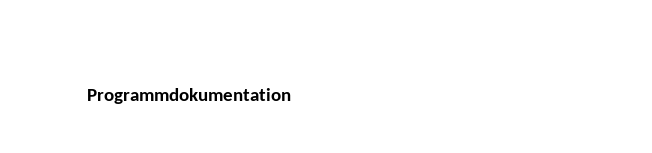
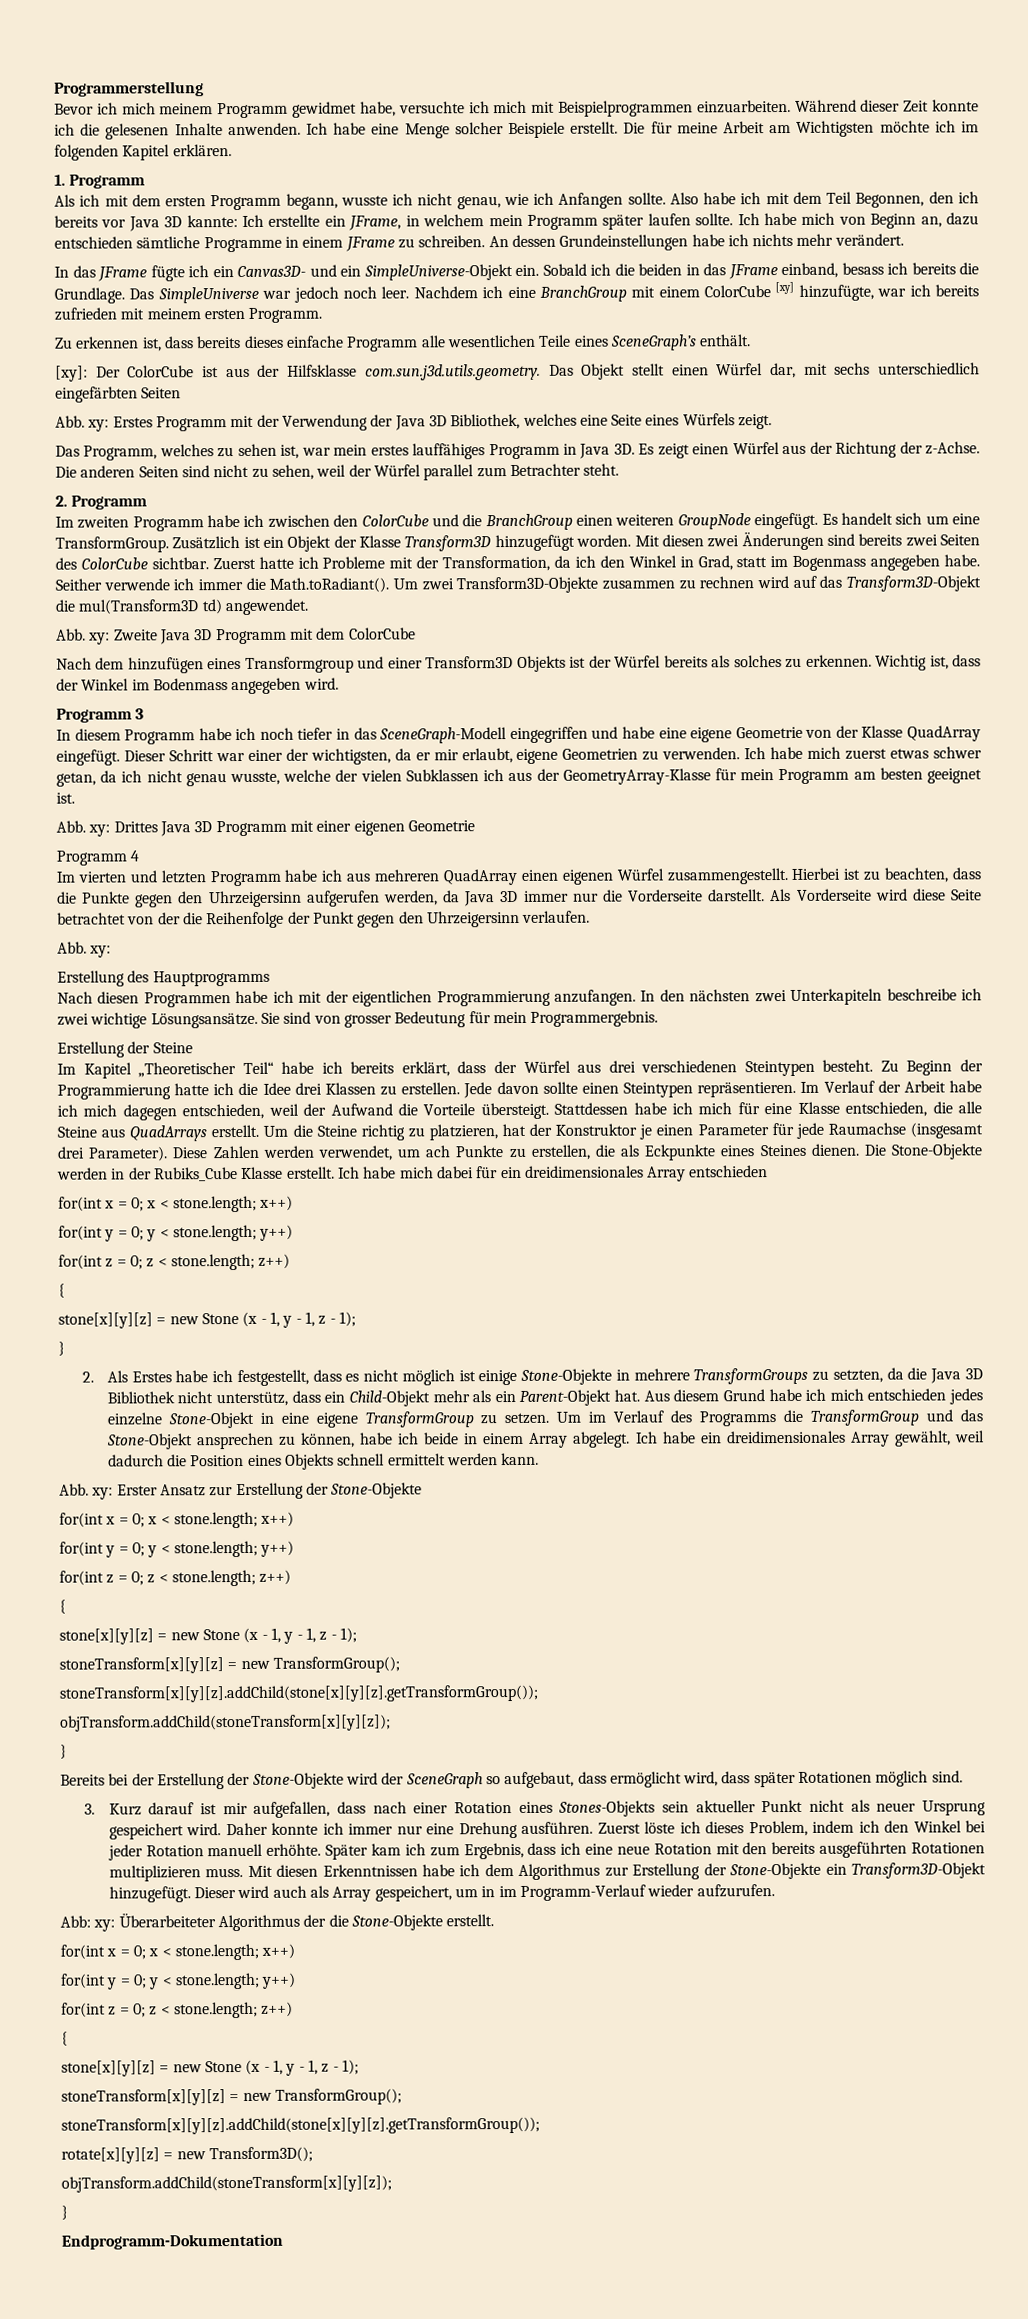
[87,88,291,104] Programmdokumentation -> [54,81,204,97] [54,99,979,119] [54,120,980,140] [54,144,232,161] [54,174,146,189] [54,191,979,211] [54,212,979,232] [54,233,904,253] [54,262,979,282] [54,281,980,304] [54,307,323,323] [54,334,752,352] [55,362,980,382] [55,386,182,403] [55,413,773,432] [55,441,981,461] [55,463,620,481] [55,495,148,510] [55,512,980,532] [55,531,981,553] [55,554,980,572] [55,575,981,594] [55,598,309,616] [56,627,416,645] [56,654,982,674] [56,677,339,695] [56,708,145,723] [56,725,981,745] [56,746,983,766] [56,767,983,787] [56,792,75,804] [56,820,475,837] [56,850,140,866] [56,867,982,887] [57,888,982,908] [57,910,591,929] [57,941,112,958] [57,970,270,987] [57,988,982,1008] [57,1010,659,1029] [57,1041,193,1058] [57,1059,983,1079] [57,1080,982,1100] [57,1101,983,1121] [57,1122,984,1142] [57,1143,983,1162] [57,1165,769,1182] [58,1195,294,1213] [58,1224,294,1242] [58,1253,291,1271] [58,1283,65,1298] [58,1311,356,1329] [58,1341,65,1356] [82,1367,983,1387] [106,1388,984,1407] [106,1409,984,1429] [106,1430,986,1450] [107,1452,540,1470] [59,1482,423,1500] [59,1511,295,1529] [59,1540,295,1558] [59,1569,292,1587] [59,1599,66,1614] [59,1627,357,1645] [59,1656,400,1674] [59,1684,538,1703] [60,1714,391,1732] [60,1744,67,1759] [60,1770,963,1790] [84,1799,986,1818] [108,1820,986,1840] [107,1841,985,1861] [108,1862,987,1882] [108,1884,775,1903] [60,1913,495,1932] [60,1943,296,1961] [60,1972,297,1990] [61,2001,294,2019] [61,2031,68,2046] [61,2059,359,2077] [61,2088,402,2106] [61,2116,540,2135] [61,2146,313,2164] [61,2175,392,2193] [61,2205,68,2220] [61,2233,283,2250] Programmerstellung // Bevor ich mich meinem Programm gewidmet habe, versuchte ich mich mit Beispielprogrammen einzuarbeiten. Während dieser Zeit konnte ich die gelesenen Inhalte anwenden. Ich habe eine Menge solcher Beispiele erstellt. Die für meine Arbeit am Wichtigsten möchte ich im folgenden Kapitel erklären. // 1. Programm // Als ich mit dem ersten Programm begann, wusste ich nicht genau, wie ich Anfangen sollte. Also habe ich mit dem Teil Begonnen, den ich bereits vor Java 3D kannte: Ich erstellte ein JFrame, in welchem mein Programm später laufen sollte. Ich habe mich von Beginn an, dazu entschieden sämtliche Programme in einem JFrame zu schreiben. An dessen Grundeinstellungen habe ich nichts mehr verändert. // In das JFrame fügte ich ein Canvas3D- und ein SimpleUniverse-Objekt ein. Sobald ich die beiden in das JFrame einband, besass ich bereits die Grundlage. Das SimpleUniverse war jedoch noch leer. Nachdem ich eine BranchGroup mit einem ColorCube [xy] hinzufügte, war ich bereits zufrieden mit meinem ersten Programm. // Zu erkennen ist, dass bereits dieses einfache Programm alle wesentlichen Teile eines SceneGraph’s enthält. // [xy]: Der ColorCube ist aus der Hilfsklasse com.sun.j3d.utils.geometry. Das Objekt stellt einen Würfel dar, mit sechs unterschiedlich eingefärbten Seiten // Abb. xy: Erstes Programm mit der Verwendung der Java 3D Bibliothek, welches eine Seite eines Würfels zeigt. // Das Programm, welches zu sehen ist, war mein erstes lauffähiges Programm in Java 3D. Es zeigt einen Würfel aus der Richtung der z-Achse. Die anderen Seiten sind nicht zu sehen, weil der Würfel parallel zum Betrachter steht. // 2. Programm // Im zweiten Programm habe ich zwischen den ColorCube und die BranchGroup einen weiteren GroupNode eingefügt. Es handelt sich um eine TransformGroup. Zusätzlich ist ein Objekt der Klasse Transform3D hinzugefügt worden. Mit diesen zwei Änderungen sind bereits zwei Seiten des ColorCube sichtbar. Zuerst hatte ich Probleme mit der Transformation, da ich den Winkel in Grad, statt im Bogenmass angegeben habe. Seither verwende ich immer die Math.toRadiant(). Um zwei Transform3D-Objekte zusammen zu rechnen wird auf das Transform3D-Objekt die mul(Transform3D td) angewendet. // Abb. xy: Zweite Java 3D Programm mit dem ColorCube // Nach dem hinzufügen eines Transformgroup und einer Transform3D Objekts ist der Würfel bereits als solches zu erkennen. Wichtig ist, dass der Winkel im Bodenmass angegeben wird. // Programm 3 // In diesem Programm habe ich noch tiefer in das SceneGraph-Modell eingegriffen und habe eine eigene Geometrie von der Klasse QuadArray eingefügt. Dieser Schritt war einer der wichtigsten, da er mir erlaubt, eigene Geometrien zu verwenden. Ich habe mich zuerst etwas schwer getan, da ich nicht genau wusste, welche der vielen Subklassen ich aus der GeometryArray-Klasse für mein Programm am besten geeignet ist. // Abb. xy: Drittes Java 3D Programm mit einer eigenen Geometrie // Programm 4 // Im vierten und letzten Programm habe ich aus mehreren QuadArray einen eigenen Würfel zusammengestellt. Hierbei ist zu beachten, dass die Punkte gegen den Uhrzeigersinn aufgerufen werden, da Java 3D immer nur die Vorderseite darstellt. Als Vorderseite wird diese Seite betrachtet von der die Reihenfolge der Punkt gegen den Uhrzeigersinn verlaufen. // Abb. xy: // Erstellung des Hauptprogramms // Nach diesen Programmen habe ich mit der eigentlichen Programmierung anzufangen. In den nächsten zwei Unterkapiteln beschreibe ich zwei wichtige Lösungsansätze. Sie sind von grosser Bedeutung für mein Programmergebnis. // Erstellung der Steine // Im Kapitel „Theoretischer Teil“ habe ich bereits erklärt, dass der Würfel aus drei verschiedenen Steintypen besteht. Zu Beginn der Programmierung hatte ich die Idee drei Klassen zu erstellen. Jede davon sollte einen Steintypen repräsentieren. Im Verlauf der Arbeit habe ich mich dagegen entschieden, weil der Aufwand die Vorteile übersteigt. Stattdessen habe ich mich für eine Klasse entschieden, die alle Steine aus QuadArrays erstellt. Um die Steine richtig zu platzieren, hat der Konstruktor je einen Parameter für jede Raumachse (insgesamt drei Parameter). Diese Zahlen werden verwendet, um ach Punkte zu erstellen, die als Eckpunkte eines Steines dienen. Die Stone-Objekte werden in der Rubiks_Cube Klasse erstellt. Ich habe mich dabei für ein dreidimensionales Array entschieden // for(int x = 0; x < stone.length; x++) // for(int y = 0; y < stone.length; y++) // for(int z = 0; z < stone.length; z++) // { // stone[x][y][z] = new Stone (x - 1, y - 1, z - 1); // } // 2. Als Erstes habe ich festgestellt, dass es nicht möglich ist einige Stone-Objekte in mehrere TransformGroups zu setzten, da die Java 3D Bibliothek nicht unterstütz, dass ein Child-Objekt mehr als ein Parent-Objekt hat. Aus diesem Grund habe ich mich entschieden jedes einzelne Stone-Objekt in eine eigene TransformGroup zu setzen. Um im Verlauf des Programms die TransformGroup und das Stone-Objekt ansprechen zu können, habe ich beide in einem Array abgelegt. Ich habe ein dreidimensionales Array gewählt, weil dadurch die Position eines Objekts schnell ermittelt werden kann. // Abb. xy: Erster Ansatz zur Erstellung der Stone-Objekte // for(int x = 0; x < stone.length; x++) // for(int y = 0; y < stone.length; y++) // for(int z = 0; z < stone.length; z++) // { // stone[x][y][z] = new Stone (x - 1, y - 1, z - 1); // stoneTransform[x][y][z] = new TransformGroup(); // stoneTransform[x][y][z].addChild(stone[x][y][z].getTransformGroup()); // objTransform.addChild(stoneTransform[x][y][z]); // } // Bereits bei der Erstellung der Stone-Objekte wird der SceneGraph so aufgebaut, dass ermöglicht wird, dass später Rotationen möglich sind. // 3. Kurz darauf ist mir aufgefallen, dass nach einer Rotation eines Stones-Objekts sein aktueller Punkt nicht als neuer Ursprung gespeichert wird. Daher konnte ich immer nur eine Drehung ausführen. Zuerst löste ich dieses Problem, indem ich den Winkel bei jeder Rotation manuell erhöhte. Später kam ich zum Ergebnis, dass ich eine neue Rotation mit den bereits ausgeführten Rotationen multiplizieren muss. Mit diesen Erkenntnissen habe ich dem Algorithmus zur Erstellung der Stone-Objekte ein Transform3D-Objekt hinzugefügt. Dieser wird auch als Array gespeichert, um in im Programm-Verlauf wieder aufzurufen. // Abb: xy: Überarbeiteter Algorithmus der die Stone-Objekte erstellt. // for(int x = 0; x < stone.length; x++) // for(int y = 0; y < stone.length; y++) // for(int z = 0; z < stone.length; z++) // { // stone[x][y][z] = new Stone (x - 1, y - 1, z - 1); // stoneTransform[x][y][z] = new TransformGroup(); // stoneTransform[x][y][z].addChild(stone[x][y][z].getTransformGroup()); // rotate[x][y][z] = new Transform3D(); // objTransform.addChild(stoneTransform[x][y][z]); // } // Endprogramm-Dokumentation

